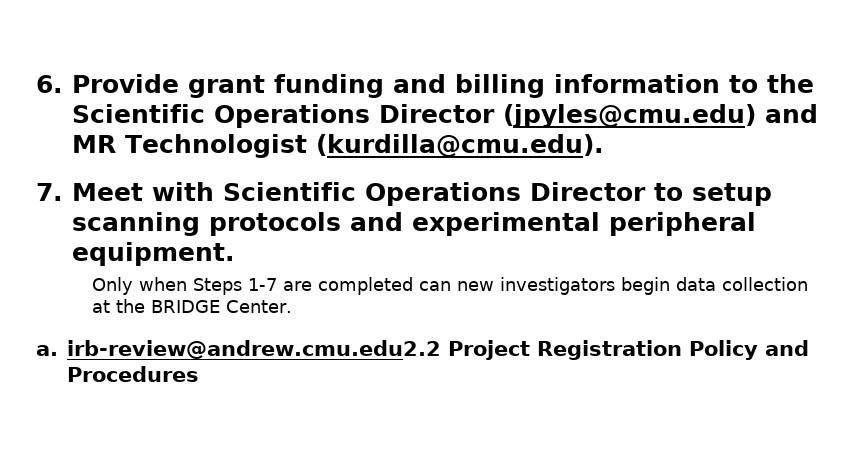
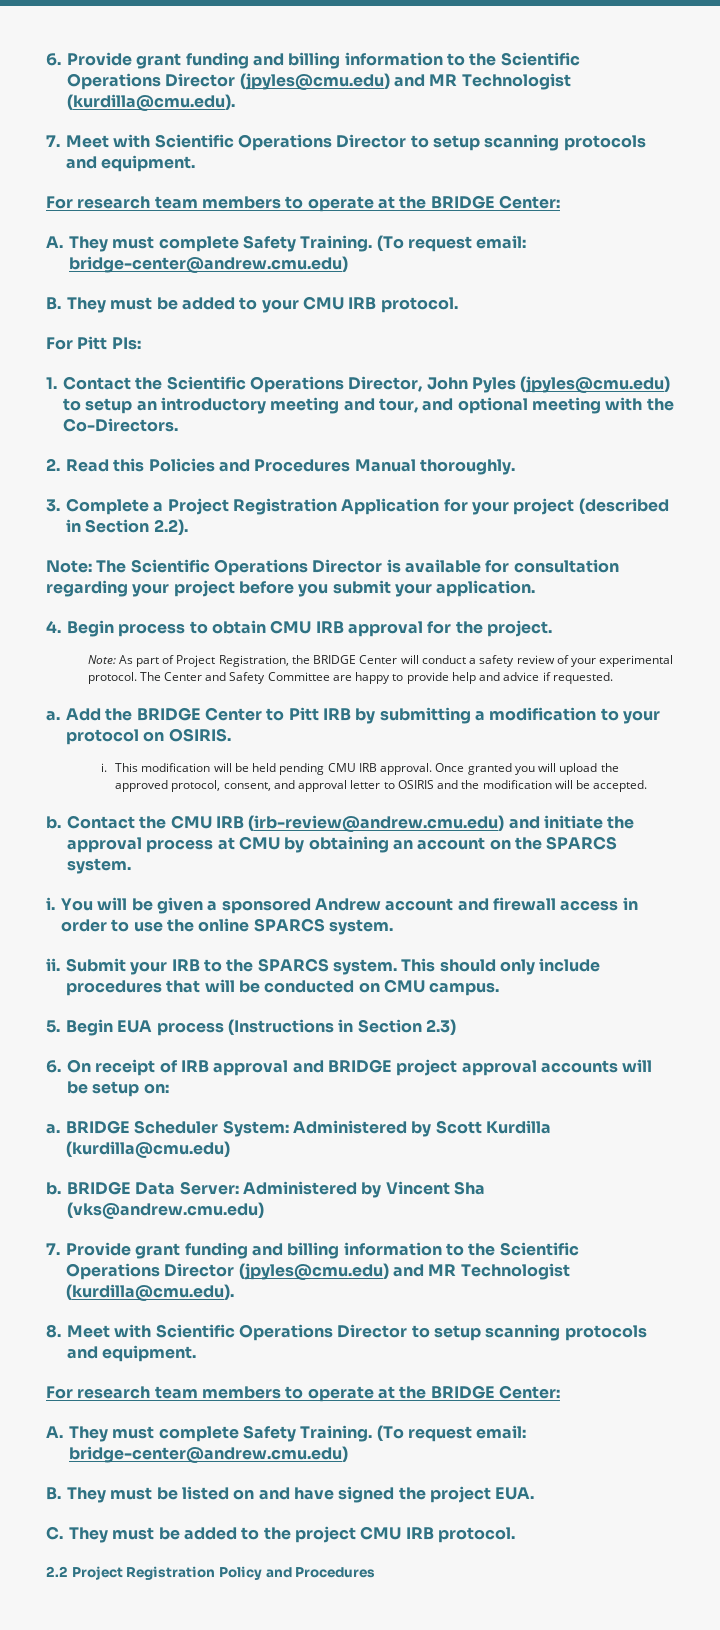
[412,212,756,236] [72,242,235,266] [92,277,809,295] [92,299,293,313] [36,340,441,359] experimental peripheral equipment. // Only when Steps 1-7 are completed can new investigators begin data collection at the BRIDGE Center. // a. irb-review@andrew.cmu.edu2.2 -> [101,155,196,172] [46,195,560,212] [46,235,527,252] [69,256,348,273] [46,296,458,313] [46,336,141,350] [46,376,671,393] [63,397,674,414] [63,418,178,432] [46,458,515,475] [46,498,669,515] [66,519,188,535] [46,559,619,576] [46,580,536,597] [46,620,552,637] [87,655,674,667] [87,672,613,684] [46,707,660,724] [66,728,231,745] [101,763,619,775] [115,780,648,792] [46,815,635,832] [67,836,618,853] [67,858,131,874] [46,897,638,914] [61,918,393,935] [46,958,601,975] [66,979,500,996] [46,1019,456,1036] [46,1059,653,1076] [67,1081,169,1097] [46,1120,551,1137] [66,1141,230,1158] [46,1181,485,1198] [67,1202,264,1219] [46,1242,579,1259] [66,1263,570,1280] [66,1284,234,1301] [46,1324,647,1341] [67,1345,197,1362] [46,1385,560,1402] [46,1425,527,1442] [69,1446,348,1463] [46,1486,535,1503] [46,1526,515,1543] [46,1566,68,1577] equipment. // For research team members to operate at the BRIDGE Center: // A. They must complete Safety Training. (To request email: bridge-center@andrew.cmu.edu) // B. They must be added to your CMU IRB protocol. // For Pitt PIs: // 1. Contact the Scientific Operations Director, John Pyles (jpyles@cmu.edu) to setup an introductory meeting and tour, and optional meeting with the Co-Directors. // 2. Read this Policies and Procedures Manual thoroughly. // 3. Complete a Project Registration Application for your project (described in Section 2.2). // Note: The Scientific Operations Director is available for consultation regarding your project before you submit your application. // 4. Begin process to obtain CMU IRB approval for the project. // Note: As part of Project Registration, the BRIDGE Center will conduct a safety review of your experimental protocol. The Center and Safety Committee are happy to provide help and advice if requested. // a. Add the BRIDGE Center to Pitt IRB by submitting a modification to your protocol on OSIRIS. // i. This modification will be held pending CMU IRB approval. Once granted you will upload the approved protocol, consent, and approval letter to OSIRIS and the modification will be accepted. // b. Contact the CMU IRB (irb-review@andrew.cmu.edu) and initiate the approval process at CMU by obtaining an account on the SPARCS system. // i. You will be given a sponsored Andrew account and firewall access in order to use the online SPARCS system. // ii. Submit your IRB to the SPARCS system. This should only include procedures that will be conducted on CMU campus. // 5. Begin EUA process (Instructions in Section 2.3) // 6. On receipt of IRB approval and BRIDGE project approval accounts will be setup on: // a. BRIDGE Scheduler System: Administered by Scott Kurdilla (kurdilla@cmu.edu) // b. BRIDGE Data Server: Administered by Vincent Sha (vks@andrew.cmu.edu) // 7. Provide grant funding and billing information to the Scientific Operations Director (jpyles@cmu.edu) and MR Technologist (kurdilla@cmu.edu). // 8. Meet with Scientific Operations Director to setup scanning protocols and equipment. // For research team members to operate at the BRIDGE Center: // A. They must complete Safety Training. (To request email: bridge-center@andrew.cmu.edu) // B. They must be listed on and have signed the project EUA. // C. They must be added to the project CMU IRB protocol. // 2.2

